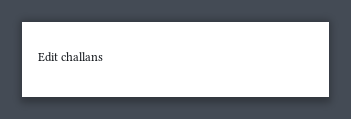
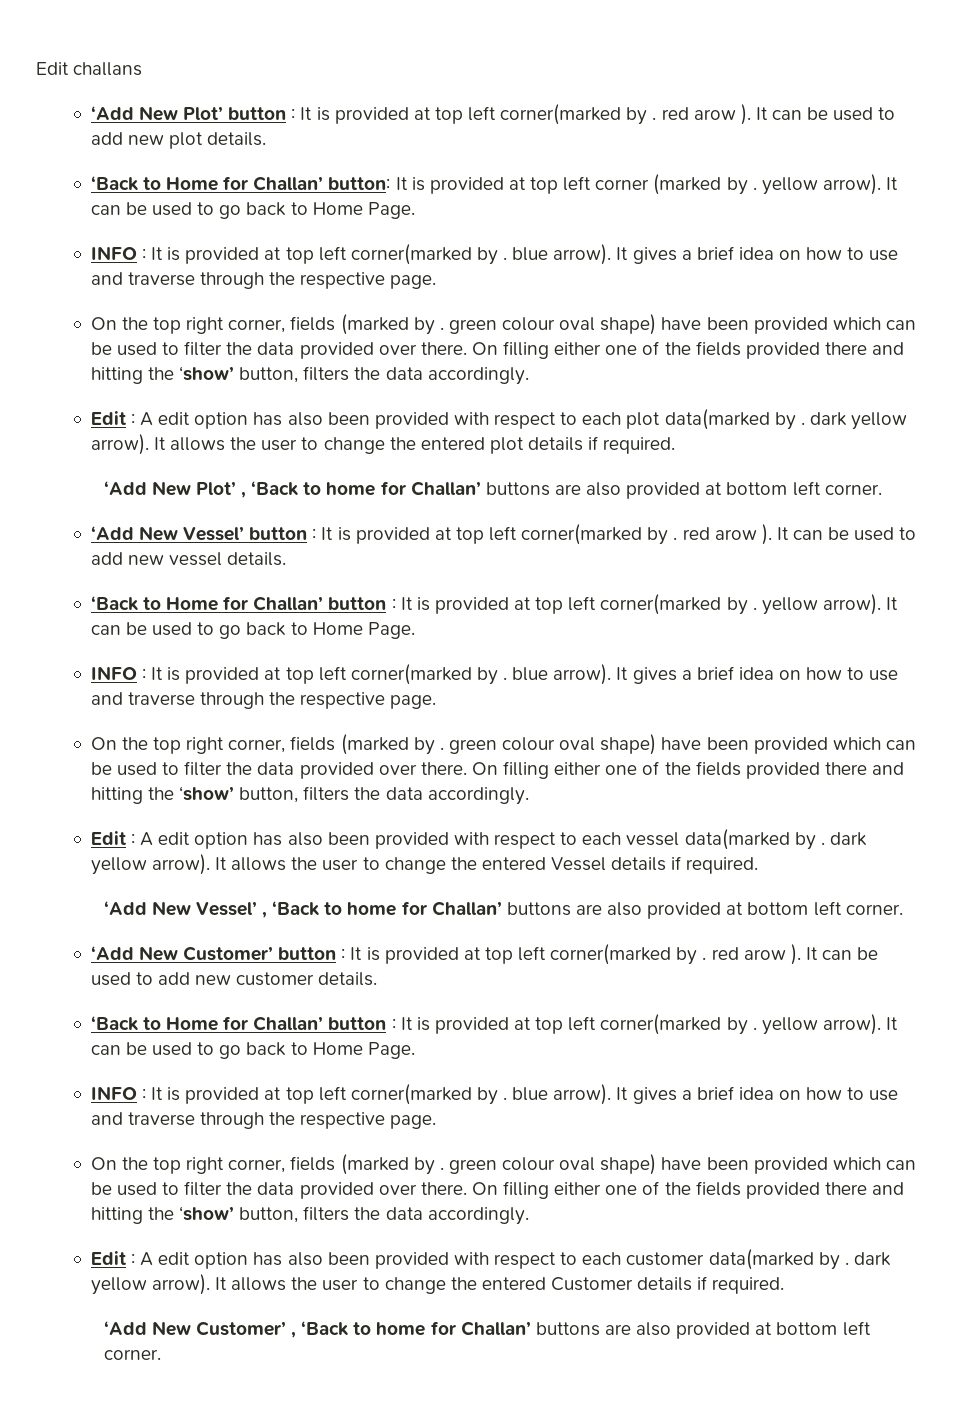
(104, 56) none -> [90,104,896,125] [90,132,267,149] [90,174,899,195] [90,202,415,219] [90,244,899,265] [90,272,437,289] [90,314,916,335] [90,341,905,359] [90,366,529,385] [90,409,908,430] [90,434,676,455] [103,481,882,499] [90,524,917,545] [90,552,287,566] [90,594,899,615] [90,622,415,639] [90,664,899,685] [90,692,437,709] [90,734,916,755] [90,761,905,779] [90,786,529,805] [90,829,867,850] [90,854,759,875] [103,901,903,919] [90,944,879,965] [90,972,378,986] [90,1014,899,1035] [90,1042,415,1059] [90,1084,899,1105] [90,1112,437,1129] [90,1154,916,1175] [90,1181,905,1199] [90,1206,529,1225] [90,1249,891,1270] [90,1274,785,1295] [103,1321,871,1339] [103,1349,161,1360] // ‘Add New Plot’ button : It is provided at top left corner(marked by . red arow ). It can be used to add new plot details. // ‘Back to Home for Challan’ button: It is provided at top left corner (marked by . yellow arrow). It can be used to go back to Home Page. // INFO : It is provided at top left corner(marked by . blue arrow). It gives a brief idea on how to use and traverse through the respective page. // On the top right corner, fields (marked by . green colour oval shape) have been provided which can be used to filter the data provided over there. On filling either one of the fields provided there and hitting the ‘show’ button, filters the data accordingly. // Edit : A edit option has also been provided with respect to each plot data(marked by . dark yellow arrow). It allows the user to change the entered plot details if required. // ‘Add New Plot’ , ‘Back to home for Challan’ buttons are also provided at bottom left corner. // ‘Add New Vessel’ button : It is provided at top left corner(marked by . red arow ). It can be used to add new vessel details. // ‘Back to Home for Challan’ button : It is provided at top left corner(marked by . yellow arrow). It can be used to go back to Home Page. // INFO : It is provided at top left corner(marked by . blue arrow). It gives a brief idea on how to use and traverse through the respective page. // On the top right corner, fields (marked by . green colour oval shape) have been provided which can be used to filter the data provided over there. On filling either one of the fields provided there and hitting the ‘show’ button, filters the data accordingly. // Edit : A edit option has also been provided with respect to each vessel data(marked by . dark yellow arrow). It allows the user to change the entered Vessel details if required. // ‘Add New Vessel’ , ‘Back to home for Challan’ buttons are also provided at bottom left corner. // ‘Add New Customer’ button : It is provided at top left corner(marked by . red arow ). It can be used to add new customer details. // ‘Back to Home for Challan’ button : It is provided at top left corner(marked by . yellow arrow). It can be used to go back to Home Page. // INFO : It is provided at top left corner(marked by . blue arrow). It gives a brief idea on how to use and traverse through the respective page. // On the top right corner, fields (marked by . green colour oval shape) have been provided which can be used to filter the data provided over there. On filling either one of the fields provided there and hitting the ‘show’ button, filters the data accordingly. // Edit : A edit option has also been provided with respect to each customer data(marked by . dark yellow arrow). It allows the user to change the entered Customer details if required. // ‘Add New Customer’ , ‘Back to home for Challan’ buttons are also provided at bottom left corner.

